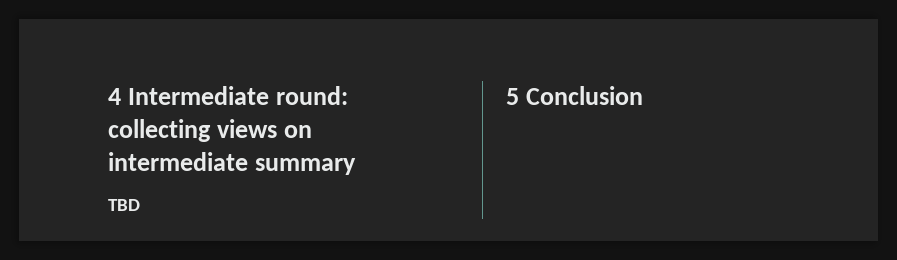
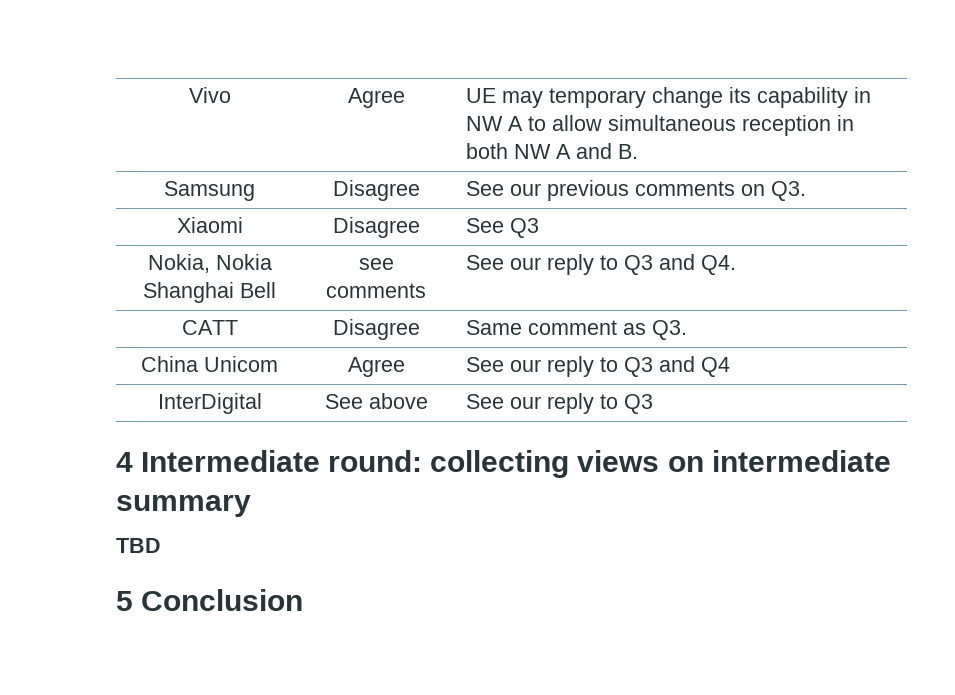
(108, 96) none -> [188,87,231,103] [347,88,405,108] [465,87,871,108] [465,115,854,136] [465,143,638,159] [164,181,255,201] [332,180,420,201] [465,180,806,201] [176,217,243,233] [332,217,420,238] [465,218,539,238] [147,254,272,273] [143,282,276,303] [358,258,394,270] [326,283,426,298] [465,254,736,275] [181,320,238,335] [332,319,420,340] [465,320,687,340] [141,356,278,372] [347,357,405,377] [465,356,730,377] [157,393,262,414] [324,393,428,409] [465,393,653,414] Vivo | Agree | UE may temporary change its capability in NW A to allow simultaneous reception in both NW A and B. // Samsung | Disagree | See our previous comments on Q3. // Xiaomi | Disagree | See Q3 // Nokia, Nokia Shanghai Bell | see comments | See our reply to Q3 and Q4. // CATT | Disagree | Same comment as Q3. // China Unicom | Agree | See our reply to Q3 and Q4 // InterDigital | See above | See our reply to Q3 //

